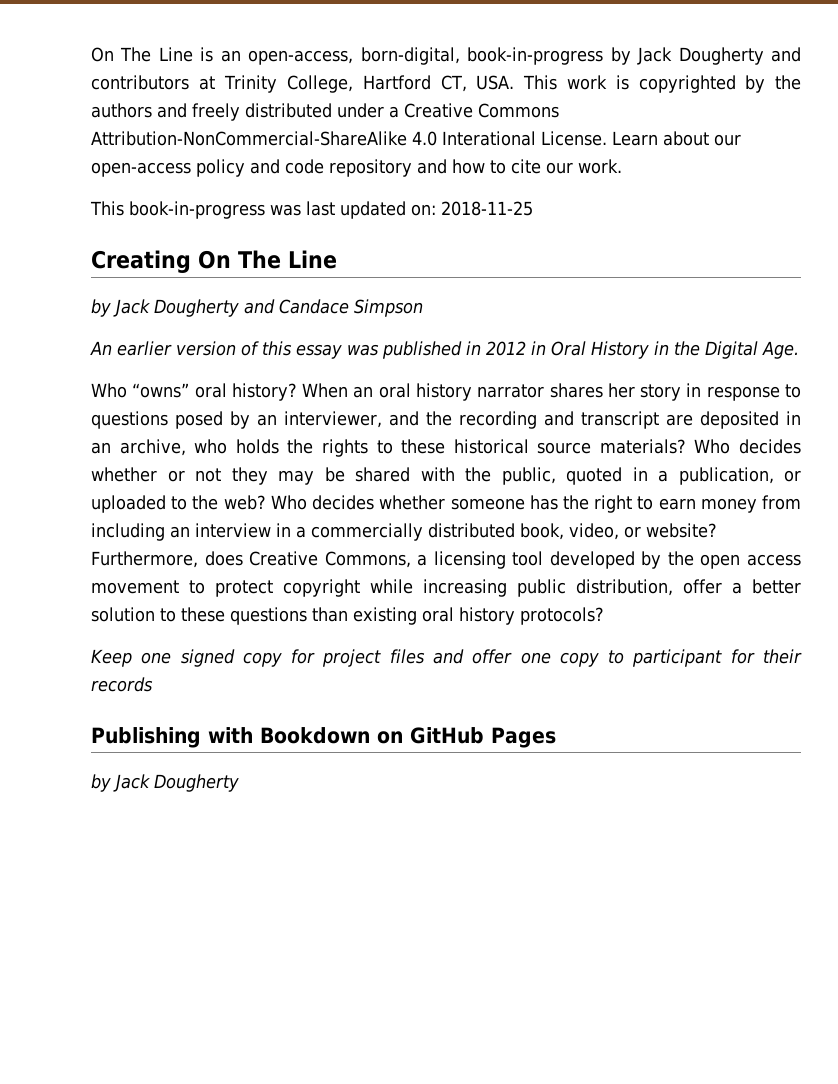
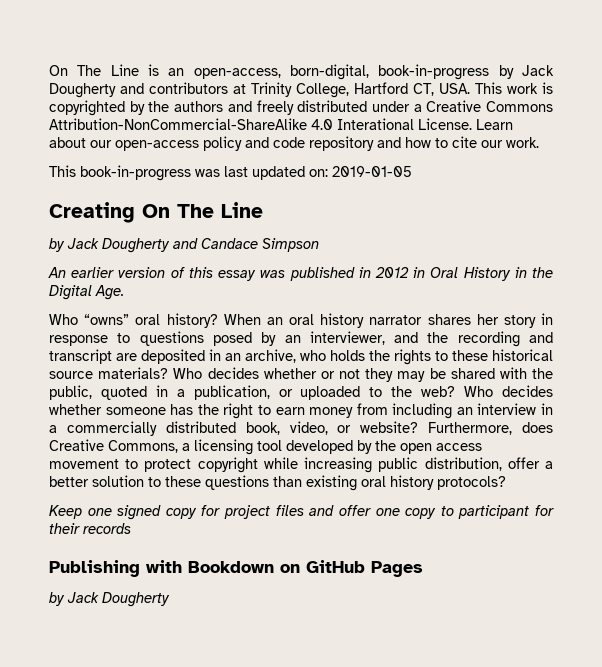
[441,201,533,216] 2018-11-25 -> [332,166,412,177] 2019-01-05

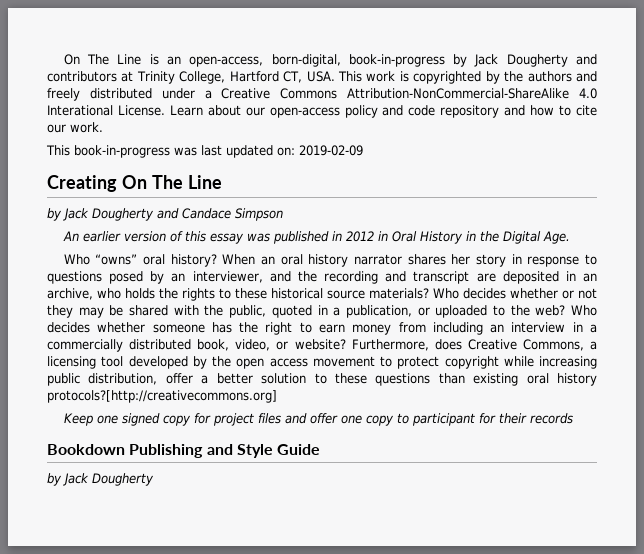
[332,166,412,177] 2019-01-05 -> [299,145,363,156] 2019-02-09
[437,476,506,490] protocols? -> [47,390,277,403] protocols?[http://creativecommons.org]
[49,560,423,577] Publishing with Bookdown on GitHub Pages -> [47,444,321,458] Bookdown Publishing and Style Guide

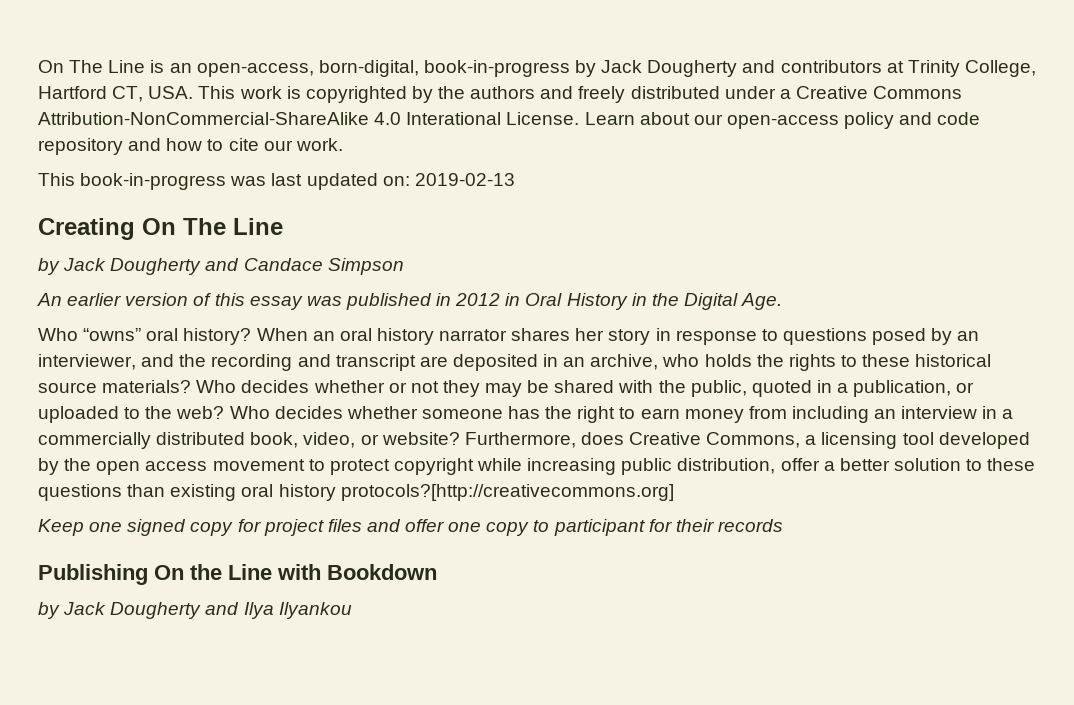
[299,145,363,156] 2019-02-09 -> [414,173,515,186] 2019-02-13
[47,444,321,458] [47,473,154,486] Bookdown Publishing and Style Guide // by Jack Dougherty -> [38,564,437,585] [38,602,352,619] Publishing On the Line with Bookdown // by Jack Dougherty and Ilya Ilyankou

